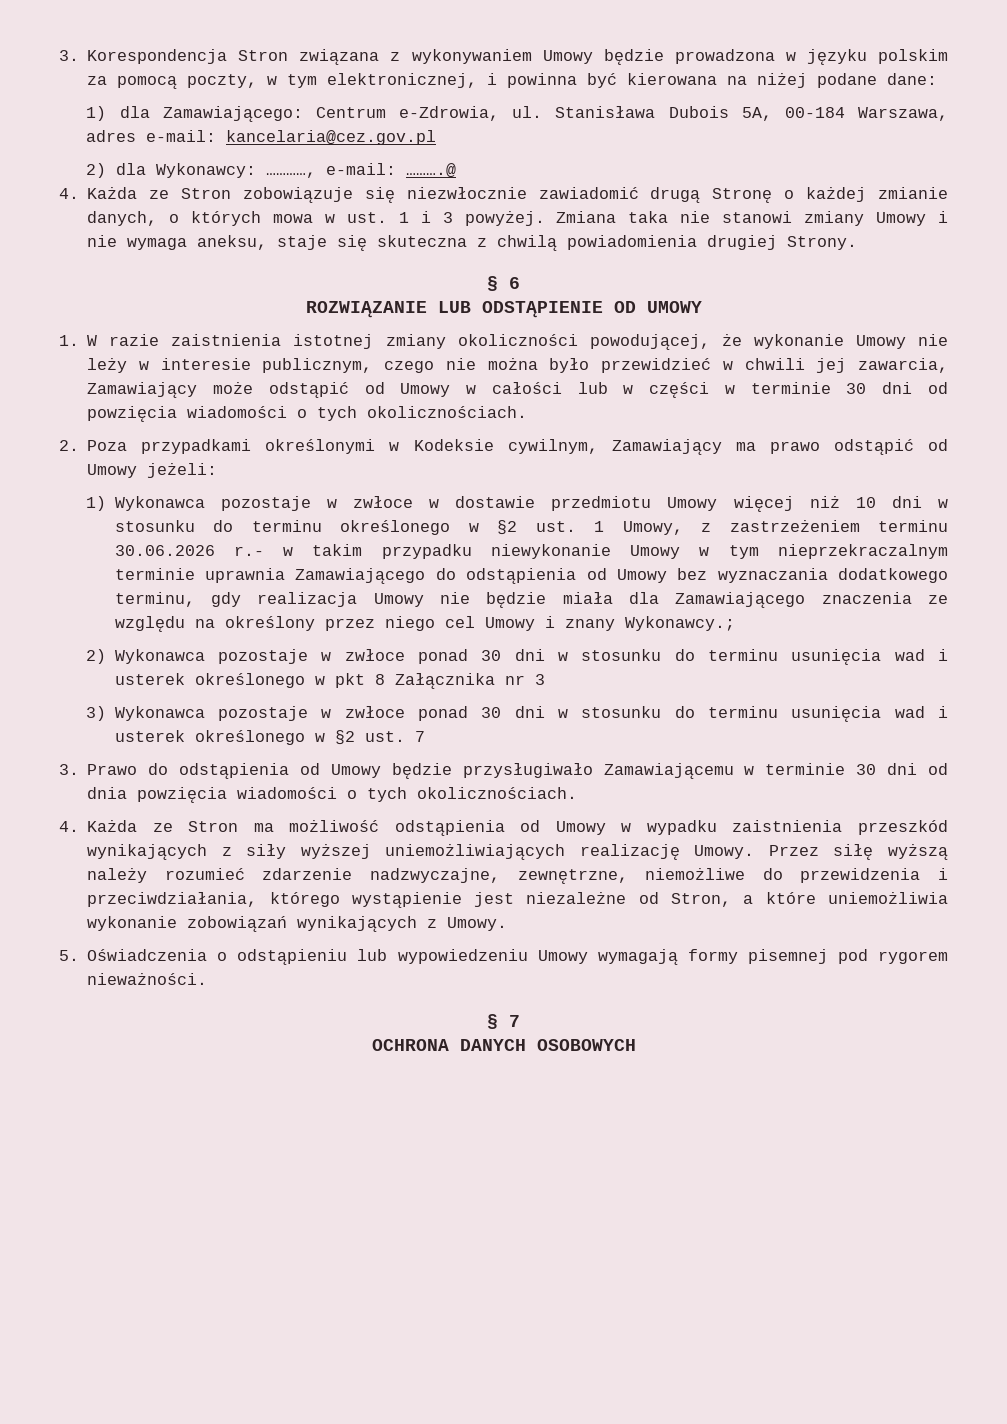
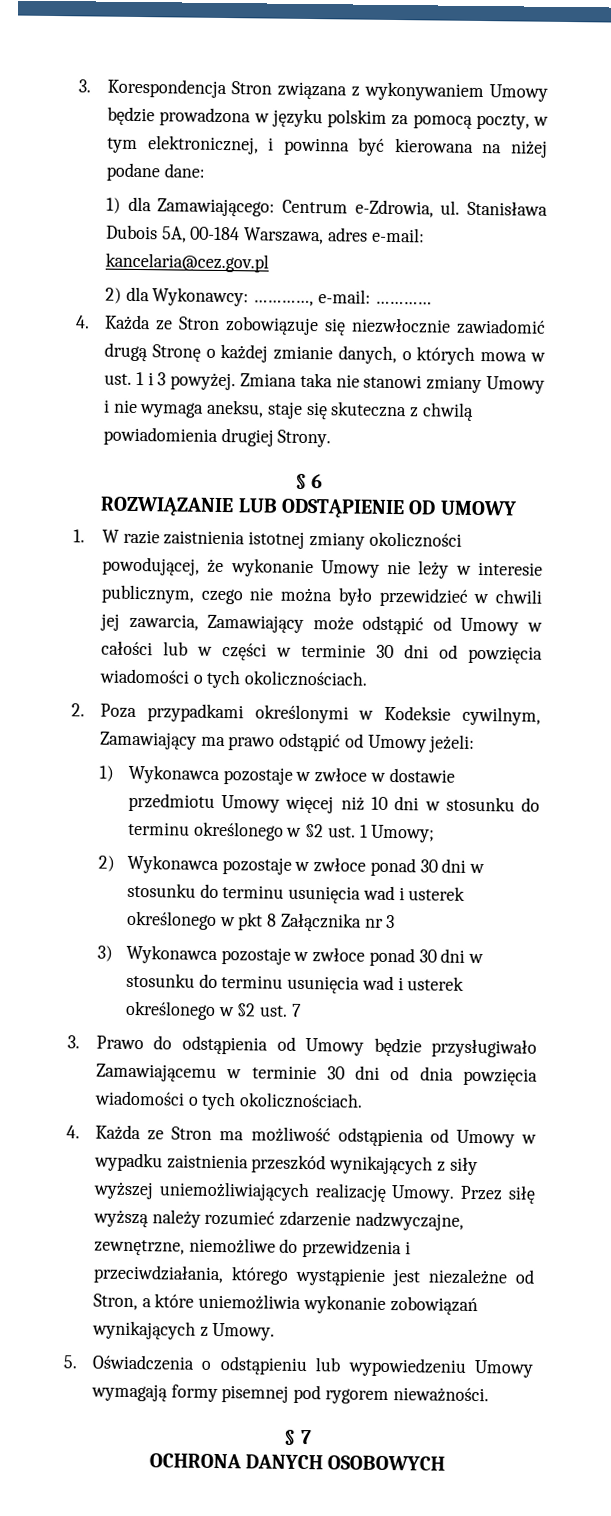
[406,163,457,178] ……….@ -> [374,300,432,305] …………
[622,520,949,535] [114,544,948,559] [114,568,948,584] [114,592,949,608] [114,616,735,632] Umowy, z zastrzeżeniem terminu 30.06.2026 r.- w takim przypadku niewykonanie Umowy w tym nieprzekraczalnym terminie uprawnia Zamawiającego do odstąpienia od Umowy bez wyznaczania dodatkowego terminu, gdy realizacja Umowy nie będzie miała dla Zamawiającego znaczenia ze względu na określony przez niego cel Umowy i znany Wykonawcy.; -> [371,824,436,843] Umowy;

